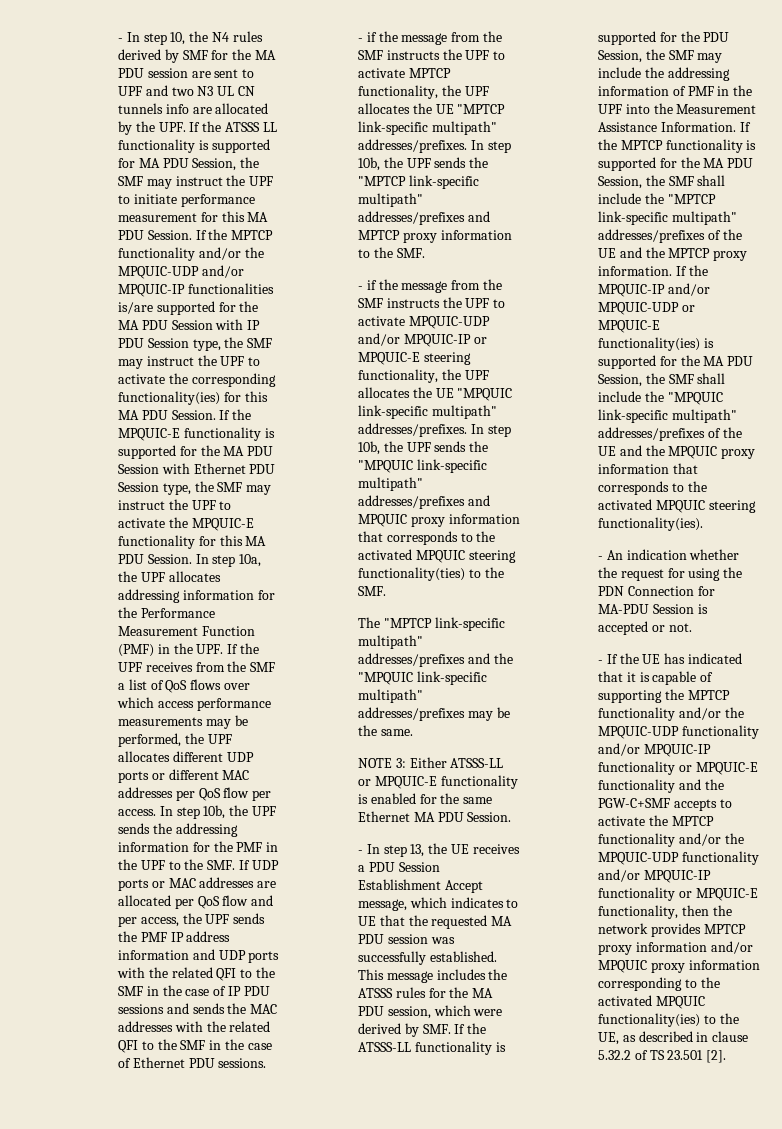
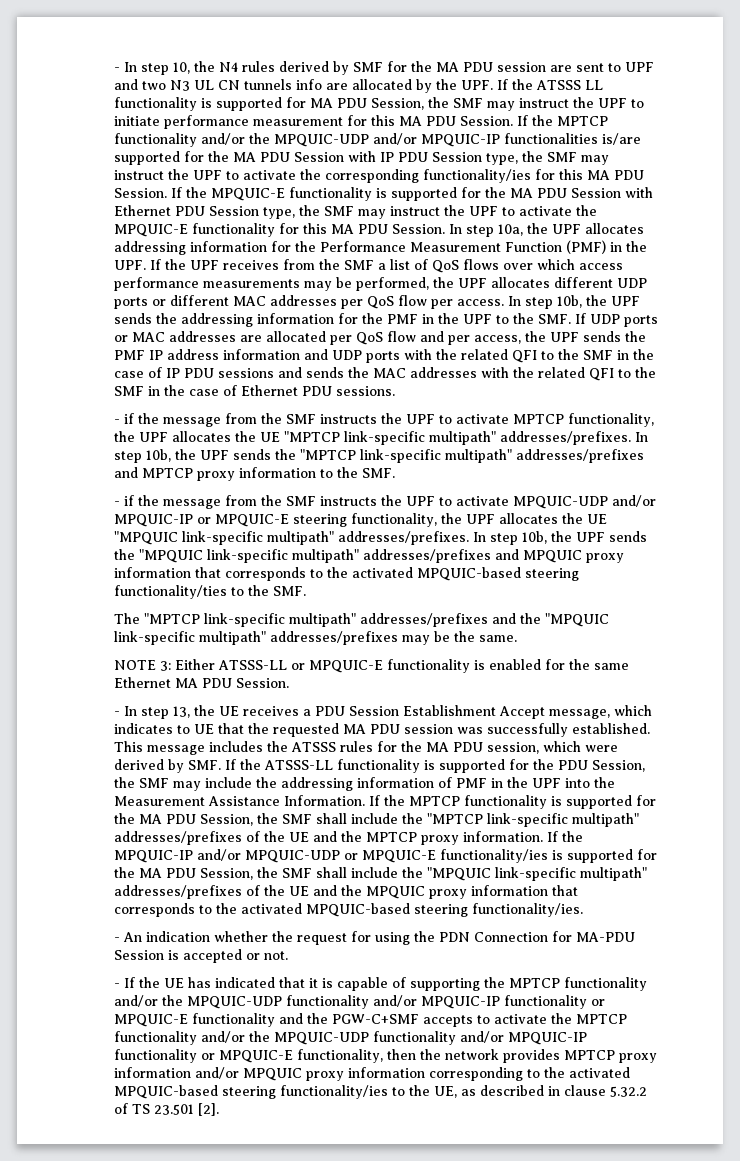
[118,391,221,405] functionality(ies) -> [422,169,531,183] functionality/ies
[415,550,516,563] [358,567,466,581] MPQUIC steering functionality(ties) -> [416,567,579,581] [113,585,227,599] MPQUIC-based steering functionality/ties
[598,337,701,351] functionality(ies) -> [439,849,548,863] functionality/ies
[655,500,756,513] [598,517,704,531] MPQUIC steering functionality(ies). -> [305,903,583,917] MPQUIC-based steering functionality/ies.
[655,996,705,1009] [598,1013,701,1027] MPQUIC functionality(ies) -> [113,1085,388,1099] MPQUIC-based steering functionality/ies

